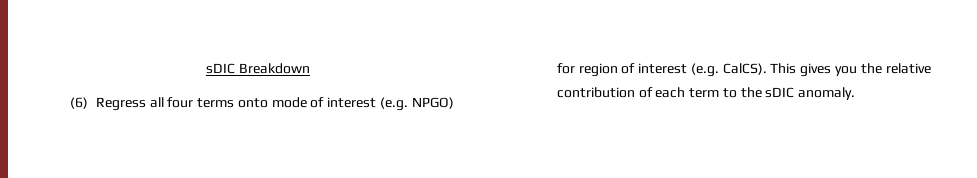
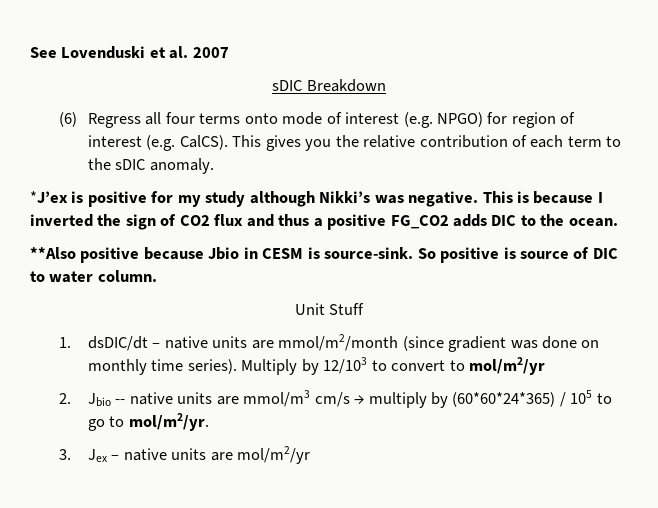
(206, 68) none -> [30,46,229,59] See Lovenduski et al. 2007 //
(856, 93) none -> [30,191,603,207] [30,214,618,230] [30,247,618,263] [30,270,157,283] [294,303,365,315] [58,334,600,352] [87,357,545,375] [58,390,612,408] [87,413,209,431] [58,446,311,464] // *J’ex is positive for my study although Nikki’s was negative. This is because I inverted the sign of CO2 flux and thus a positive FG_CO2 adds DIC to the ocean. // **Also positive because Jbio in CESM is source-sink. So positive is source of DIC to water column. // Unit Stuff // 1. dsDIC/dt – native units are mmol/m2/month (since gradient was done on monthly time series). Multiply by 12/103 to convert to mol/m2/yr // 2. Jbio -- native units are mmol/m3 cm/s → multiply by (60*60*24*365) / 105 to go to mol/m2/yr. // 3. Jex – native units are mol/m2/yr

